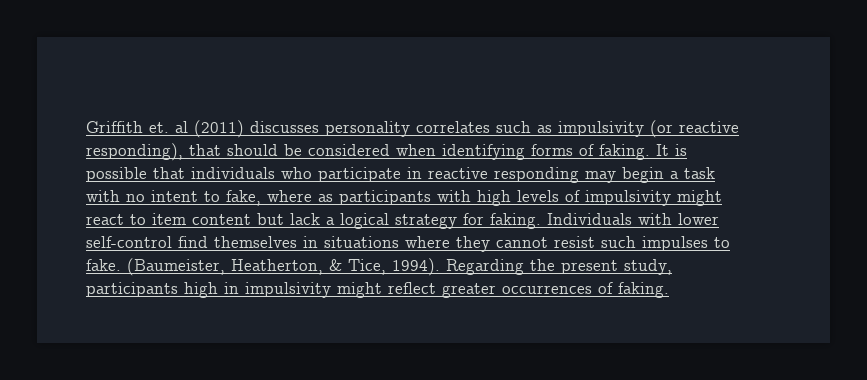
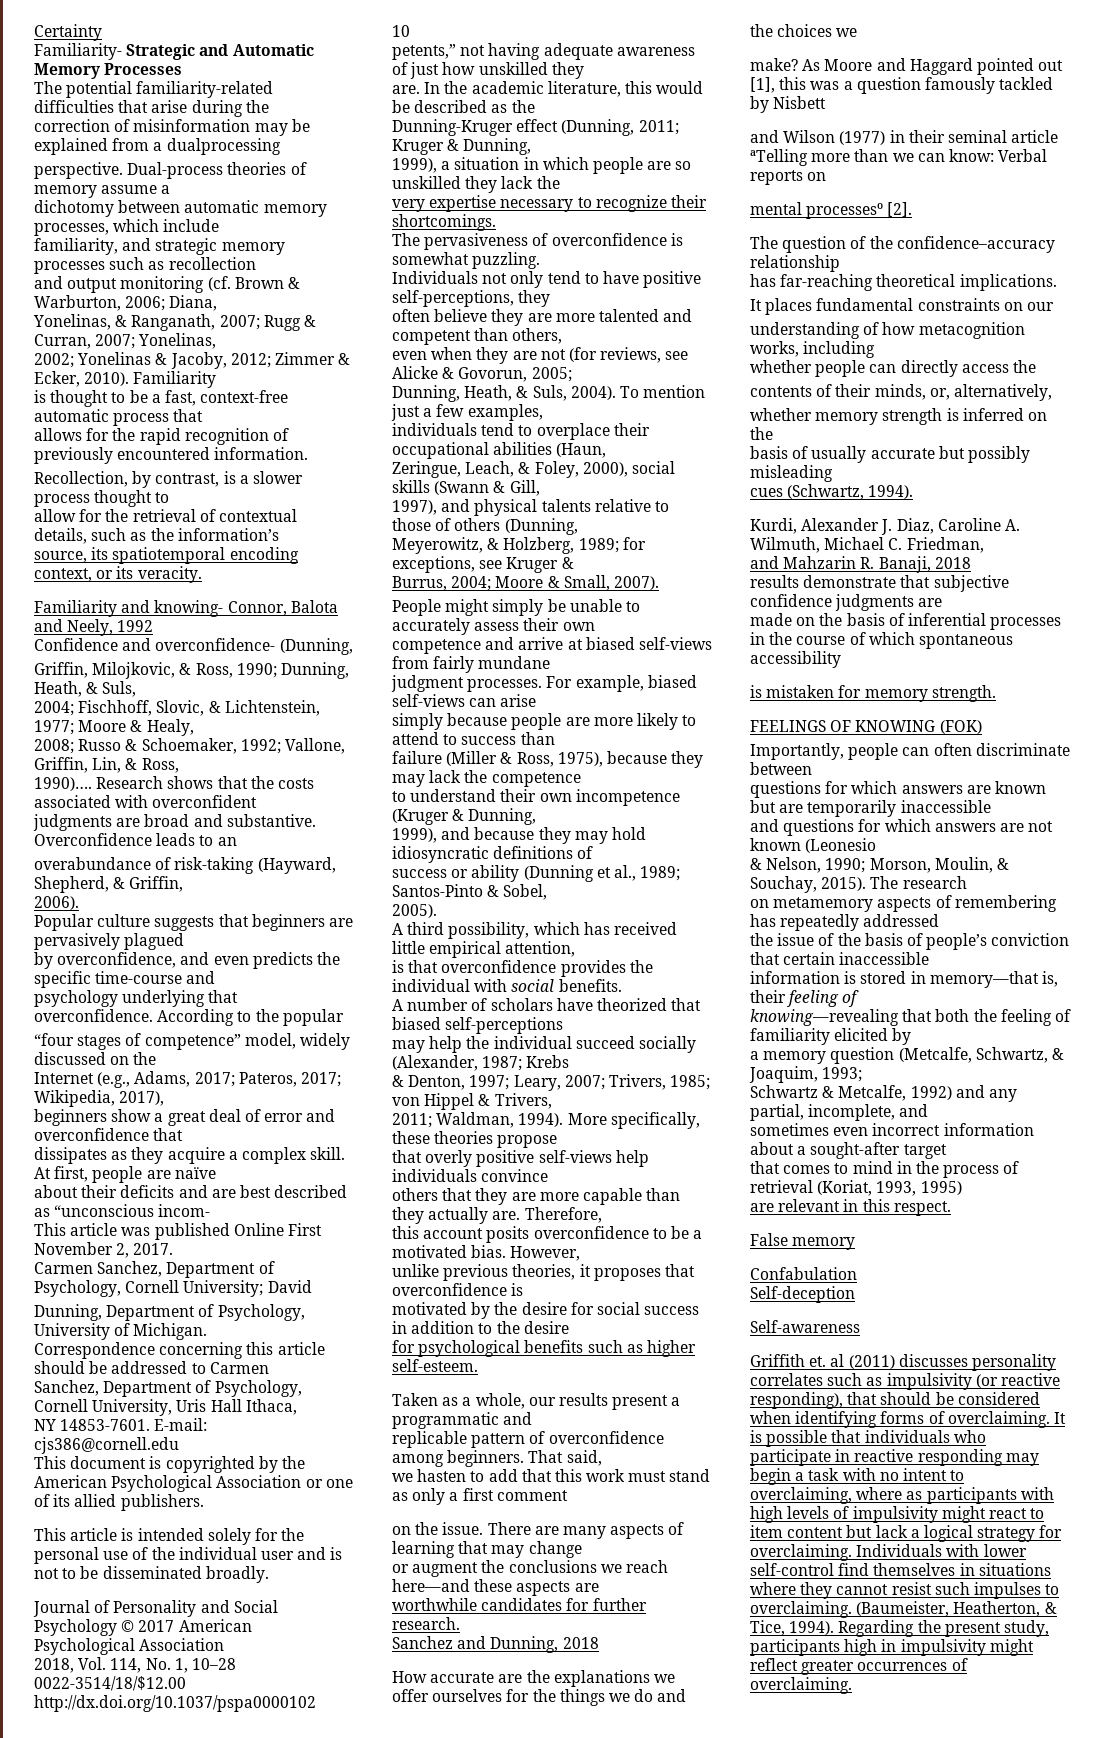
(86, 127) none -> [34,24,102,41] [34,43,314,60] [34,63,183,79] [34,81,274,98] [34,100,269,117] [34,119,310,136] [34,138,281,155] [34,162,307,179] [34,185,171,198] [34,200,327,217] [34,219,220,236] [34,238,285,255] [34,257,256,274] [34,276,300,293] [34,295,218,311] [33,314,316,331] [34,333,217,349] [34,352,351,369] [34,371,217,388] [34,390,289,407] [34,409,204,426] [34,428,289,445] [34,447,309,464] [34,471,303,488] [34,490,170,507] [34,509,297,522] [34,528,279,544] [34,547,299,564] [34,566,202,583] [34,600,338,617] [34,619,154,636] [34,638,353,655] [34,662,349,679] [34,681,137,697] [34,700,320,716] [34,719,194,736] [34,738,345,754] [34,757,179,773] [34,776,314,791] [34,795,258,808] [33,814,316,831] [34,833,237,846] [34,857,336,874] [34,876,184,893] [34,896,79,910] [34,914,353,931] [34,933,185,950] [34,952,340,969] [34,971,216,988] [34,990,239,1007] [34,1009,344,1026] [34,1033,350,1050] [34,1052,157,1065] [34,1071,341,1088] [34,1090,165,1107] [34,1109,336,1126] [34,1128,184,1141] [34,1147,346,1164] [34,1166,216,1183] [34,1185,348,1198] [34,1204,211,1217] [34,1223,322,1240] [34,1242,174,1258] [34,1261,275,1278] [34,1280,312,1297] [34,1304,305,1321] [34,1323,208,1340] [34,1342,325,1359] [34,1361,269,1374] [34,1380,302,1397] [34,1399,297,1416] [34,1418,208,1431] [34,1437,179,1454] [34,1456,305,1473] [34,1475,353,1492] [34,1494,204,1511] [34,1528,305,1545] [34,1547,343,1564] [34,1566,269,1583] [33,1600,278,1617] [34,1619,252,1636] [34,1638,225,1655] [34,1657,236,1673] [34,1676,186,1691] [34,1695,316,1712] [392,25,410,37] [392,43,695,60] [392,62,584,79] [392,81,704,97] [392,100,535,113] [392,119,679,136] [392,138,532,155] [392,157,692,174] [392,176,560,193] [392,195,707,212] [392,214,496,231] [392,233,683,250] [392,252,541,269] [392,271,702,288] [392,290,551,307] [392,309,693,326] [392,328,563,345] [392,347,689,364] [392,366,572,382] [392,385,706,402] [391,404,543,421] [392,423,650,440] [392,442,607,459] [392,461,675,478] [392,480,540,496] [392,499,669,516] [392,518,578,535] [392,537,646,554] [392,556,574,573] [392,575,659,591] [392,599,640,616] [392,618,595,635] [392,637,712,654] [392,656,551,673] [391,675,697,692] [392,694,537,707] [392,713,697,730] [392,732,555,745] [392,751,704,768] [392,770,581,787] [392,789,680,806] [392,808,537,825] [392,827,646,844] [392,846,594,863] [392,865,681,882] [392,884,548,900] [392,904,437,918] [392,922,677,939] [392,941,576,958] [392,960,653,977] [392,979,622,992] [392,998,702,1011] [392,1017,564,1034] [392,1036,696,1053] [392,1055,570,1071] [392,1074,711,1091] [392,1093,552,1110] [392,1112,700,1129] [392,1131,558,1148] [392,1150,649,1167] [392,1169,549,1182] [392,1188,681,1205] [392,1207,602,1224] [392,1226,703,1243] [392,1245,581,1261] [392,1264,695,1281] [392,1283,524,1296] [392,1302,700,1319] [392,1321,569,1334] [392,1340,696,1357] [392,1359,478,1372] [392,1393,681,1410] [392,1412,533,1429] [392,1431,664,1448] [392,1450,602,1467] [392,1469,711,1482] [392,1488,568,1505] [392,1522,685,1539] [392,1541,582,1558] [392,1560,668,1577] [392,1579,599,1596] [392,1598,647,1611] [392,1617,460,1630] [392,1636,599,1653] [392,1670,675,1687] [392,1689,687,1706] [750,24,858,37] [750,58,1064,75] [750,77,1054,94] [750,96,827,113] [750,130,1059,145] [750,149,1048,166] [750,170,827,185] [750,202,913,219] [750,236,1055,253] [750,255,840,272] [750,274,1057,291] [750,298,1054,315] [750,322,1025,339] [750,341,876,358] [750,360,1036,377] [750,384,1052,401] [750,408,1047,425] [750,427,773,440] [750,446,1030,463] [750,465,833,482] [750,484,914,500] [750,518,1020,535] [750,537,984,553] [750,556,971,573] [750,575,1009,592] [750,594,943,611] [750,613,1062,630] [750,632,1013,649] [750,651,841,668] [750,685,996,702] [750,720,982,734] [750,743,1070,760] [750,762,812,775] [750,781,1046,798] [750,800,991,817] [750,819,1054,836] [750,838,877,853] [750,857,1009,873] [750,876,967,893] [750,895,1057,912] [750,914,940,931] [750,933,1070,950] [750,952,930,965] [750,971,1058,988] [750,990,860,1007] [750,1009,1071,1026] [750,1028,912,1045] [750,1047,1064,1064] [749,1066,863,1083] [750,1085,1017,1102] [750,1104,929,1121] [750,1123,1034,1136] [750,1142,947,1159] [750,1161,1020,1178] [750,1180,962,1196] [750,1199,951,1216] [750,1233,856,1250] [750,1267,857,1280] [750,1286,855,1303] [750,1320,860,1333] Certainty // Familiarity- Strategic and Automatic Memory Processes // The potential familiarity-related difficulties that arise during the // correction of misinformation may be explained from a dualprocessing // perspective. Dual-process theories of memory assume a // dichotomy between automatic memory processes, which include // familiarity, and strategic memory processes such as recollection // and output monitoring (cf. Brown & Warburton, 2006; Diana, // Yonelinas, & Ranganath, 2007; Rugg & Curran, 2007; Yonelinas, // 2002; Yonelinas & Jacoby, 2012; Zimmer & Ecker, 2010). Familiarity // is thought to be a fast, context-free automatic process that // allows for the rapid recognition of previously encountered information. // Recollection, by contrast, is a slower process thought to // allow for the retrieval of contextual details, such as the information’s // source, its spatiotemporal encoding context, or its veracity. // Familiarity and knowing- Connor, Balota and Neely, 1992 // Confidence and overconfidence- (Dunning, // Griffin, Milojkovic, & Ross, 1990; Dunning, Heath, & Suls, // 2004; Fischhoff, Slovic, & Lichtenstein, 1977; Moore & Healy, // 2008; Russo & Schoemaker, 1992; Vallone, Griffin, Lin, & Ross, // 1990)…. Research shows that the costs associated with overconfident // judgments are broad and substantive. Overconfidence leads to an // overabundance of risk-taking (Hayward, Shepherd, & Griffin, // 2006). // Popular culture suggests that beginners are pervasively plagued // by overconfidence, and even predicts the specific time-course and // psychology underlying that overconfidence. According to the popular // “four stages of competence” model, widely discussed on the // Internet (e.g., Adams, 2017; Pateros, 2017; Wikipedia, 2017), // beginners show a great deal of error and overconfidence that // dissipates as they acquire a complex skill. At first, people are naïve // about their deficits and are best described as “unconscious incom- // This article was published Online First November 2, 2017. // Carmen Sanchez, Department of Psychology, Cornell University; David // Dunning, Department of Psychology, University of Michigan. // Correspondence concerning this article should be addressed to Carmen // Sanchez, Department of Psychology, Cornell University, Uris Hall Ithaca, // NY 14853-7601. E-mail: cjs386@cornell.edu // This document is copyrighted by the American Psychological Association or one of its allied publishers. // This article is intended solely for the personal use of the individual user and is not to be disseminated broadly. // Journal of Personality and Social Psychology © 2017 American Psychological Association // 2018, Vol. 114, No. 1, 10–28 0022-3514/18/$12.00 http://dx.doi.org/10.1037/pspa0000102 // 10 // petents,” not having adequate awareness of just how unskilled they // are. In the academic literature, this would be described as the // Dunning-Kruger effect (Dunning, 2011; Kruger & Dunning, // 1999), a situation in which people are so unskilled they lack the // very expertise necessary to recognize their shortcomings. // The pervasiveness of overconfidence is somewhat puzzling. // Individuals not only tend to have positive self-perceptions, they // often believe they are more talented and competent than others, // even when they are not (for reviews, see Alicke & Govorun, 2005; // Dunning, Heath, & Suls, 2004). To mention just a few examples, // individuals tend to overplace their occupational abilities (Haun, // Zeringue, Leach, & Foley, 2000), social skills (Swann & Gill, // 1997), and physical talents relative to those of others (Dunning, // Meyerowitz, & Holzberg, 1989; for exceptions, see Kruger & // Burrus, 2004; Moore & Small, 2007). // People might simply be unable to accurately assess their own // competence and arrive at biased self-views from fairly mundane // judgment processes. For example, biased self-views can arise // simply because people are more likely to attend to success than // failure (Miller & Ross, 1975), because they may lack the competence // to understand their own incompetence (Kruger & Dunning, // 1999), and because they may hold idiosyncratic definitions of // success or ability (Dunning et al., 1989; Santos-Pinto & Sobel, // 2005). // A third possibility, which has received little empirical attention, // is that overconfidence provides the individual with social benefits. // A number of scholars have theorized that biased self-perceptions // may help the individual succeed socially (Alexander, 1987; Krebs // & Denton, 1997; Leary, 2007; Trivers, 1985; von Hippel & Trivers, // 2011; Waldman, 1994). More specifically, these theories propose // that overly positive self-views help individuals convince // others that they are more capable than they actually are. Therefore, // this account posits overconfidence to be a motivated bias. However, // unlike previous theories, it proposes that overconfidence is // motivated by the desire for social success in addition to the desire // for psychological benefits such as higher self-esteem. // Taken as a whole, our results present a programmatic and // replicable pattern of overconfidence among beginners. That said, // we hasten to add that this work must stand as only a first comment // on the issue. There are many aspects of learning that may change // or augment the conclusions we reach here—and these aspects are // worthwhile candidates for further research. // Sanchez and Dunning, 2018 // How accurate are the explanations we offer ourselves for the things we do and the choices we // make? As Moore and Haggard pointed out [1], this was a question famously tackled by Nisbett // and Wilson (1977) in their seminal article ªTelling more than we can know: Verbal reports on // mental processesº [2]. // The question of the confidence–accuracy relationship // has far-reaching theoretical implications. // It places fundamental constraints on our // understanding of how metacognition works, including // whether people can directly access the // contents of their minds, or, alternatively, // whether memory strength is inferred on the // basis of usually accurate but possibly misleading // cues (Schwartz, 1994). // Kurdi, Alexander J. Diaz, Caroline A. Wilmuth, Michael C. Friedman, // and Mahzarin R. Banaji, 2018 // results demonstrate that subjective confidence judgments are // made on the basis of inferential processes in the course of which spontaneous accessibility // is mistaken for memory strength. // FEELINGS OF KNOWING (FOK) // Importantly, people can often discriminate between // questions for which answers are known but are temporarily inaccessible // and questions for which answers are not known (Leonesio // & Nelson, 1990; Morson, Moulin, & Souchay, 2015). The research // on metamemory aspects of remembering has repeatedly addressed // the issue of the basis of people’s conviction that certain inaccessible // information is stored in memory—that is, their feeling of // knowing—revealing that both the feeling of familiarity elicited by // a memory question (Metcalfe, Schwartz, & Joaquim, 1993; // Schwartz & Metcalfe, 1992) and any partial, incomplete, and // sometimes even incorrect information about a sought-after target // that comes to mind in the process of retrieval (Koriat, 1993, 1995) // are relevant in this respect. // False memory // Confabulation // Self-deception // Self-awareness //
[599,144,650,160] faking. -> [947,1411,1050,1428] overclaiming.
[226,190,261,206] fake, -> [750,1487,852,1504] overclaiming,
[490,213,541,229] faking. -> [750,1544,852,1561] overclaiming.
[86,259,121,271] fake. -> [750,1601,852,1618] overclaiming.
[618,282,669,298] faking. -> [750,1677,852,1694] overclaiming.

